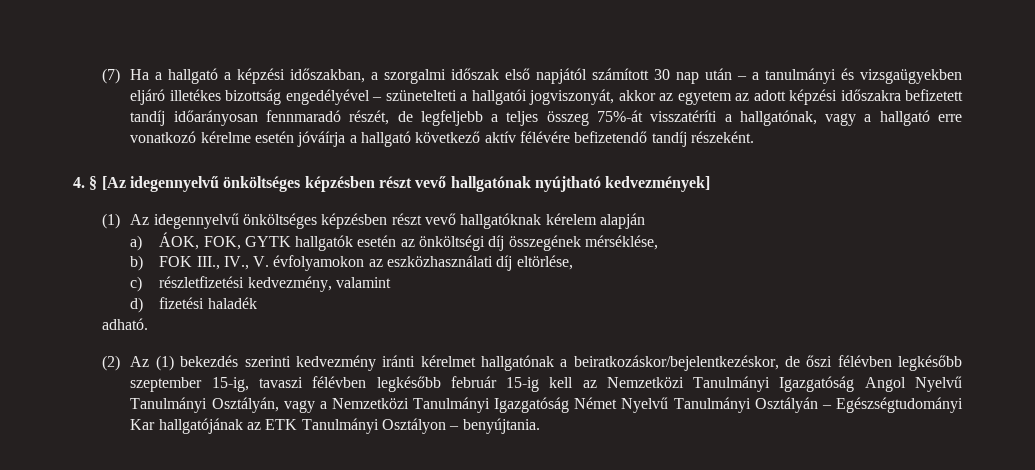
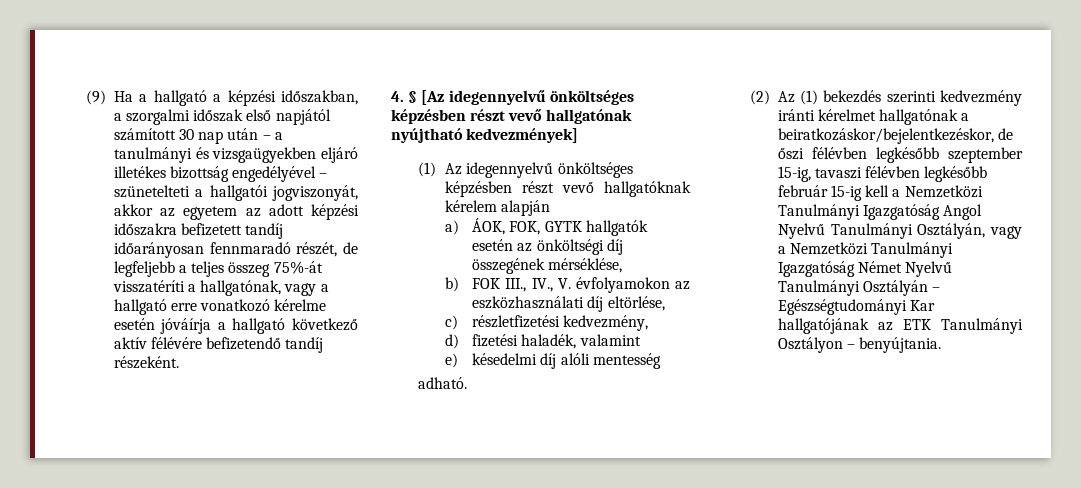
[101,68,120,84] (7) -> [86,90,107,105] (9)
[335,277,391,288] [130,297,257,313] valamint // d) fizetési haladék -> [445,334,641,349] [445,353,661,369] // d) fizetési haladék, valamint // e) késedelmi díj alóli mentesség
[582,380,597,388] az -> [892,189,901,197] a

